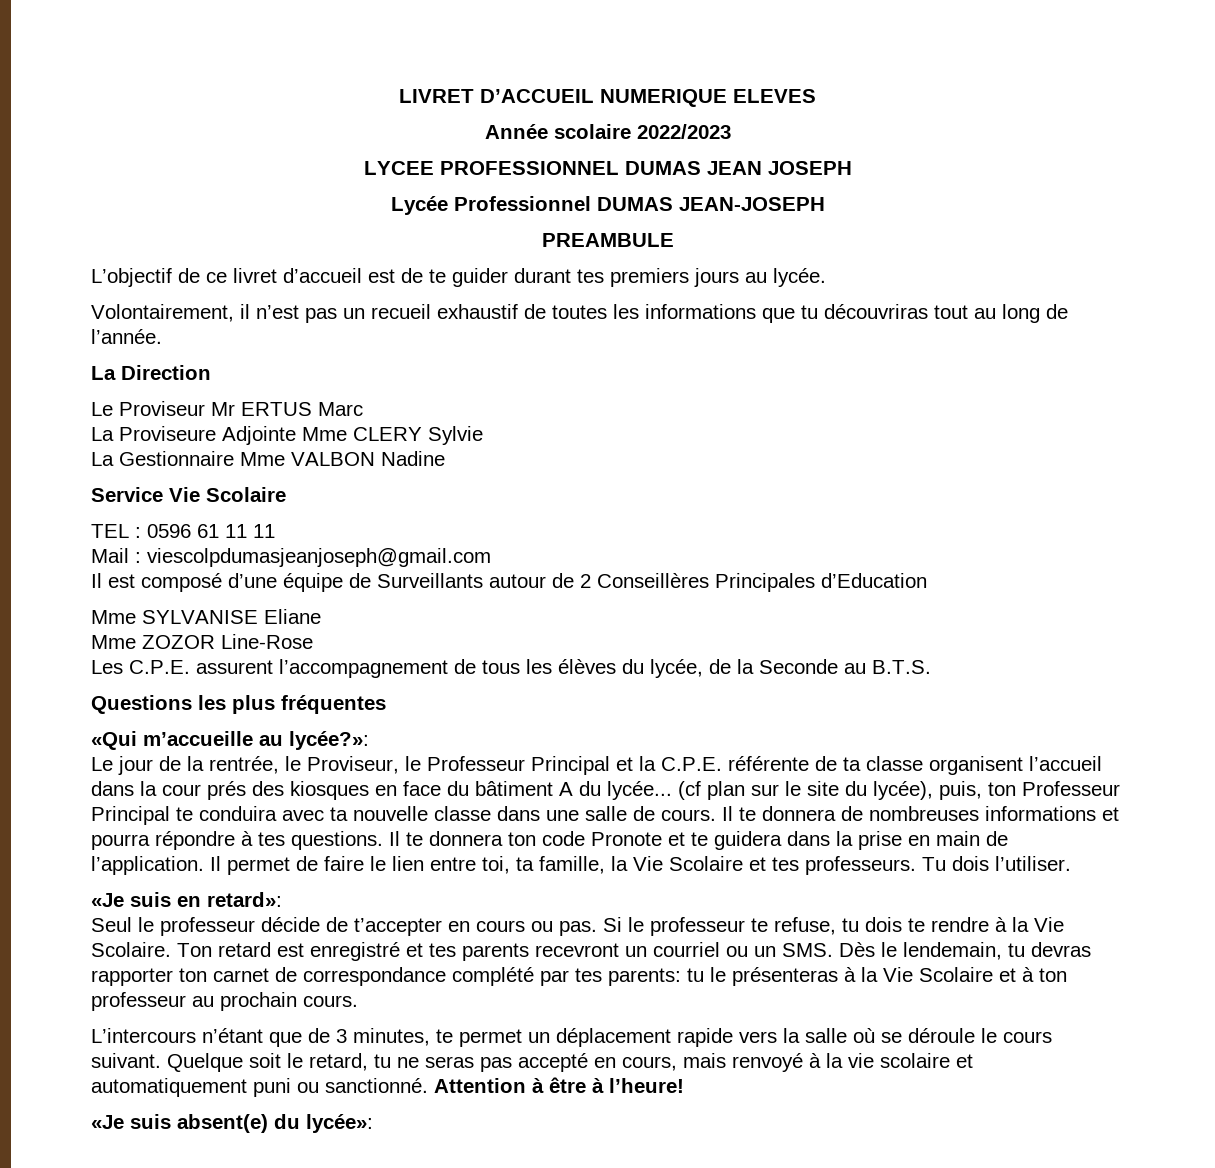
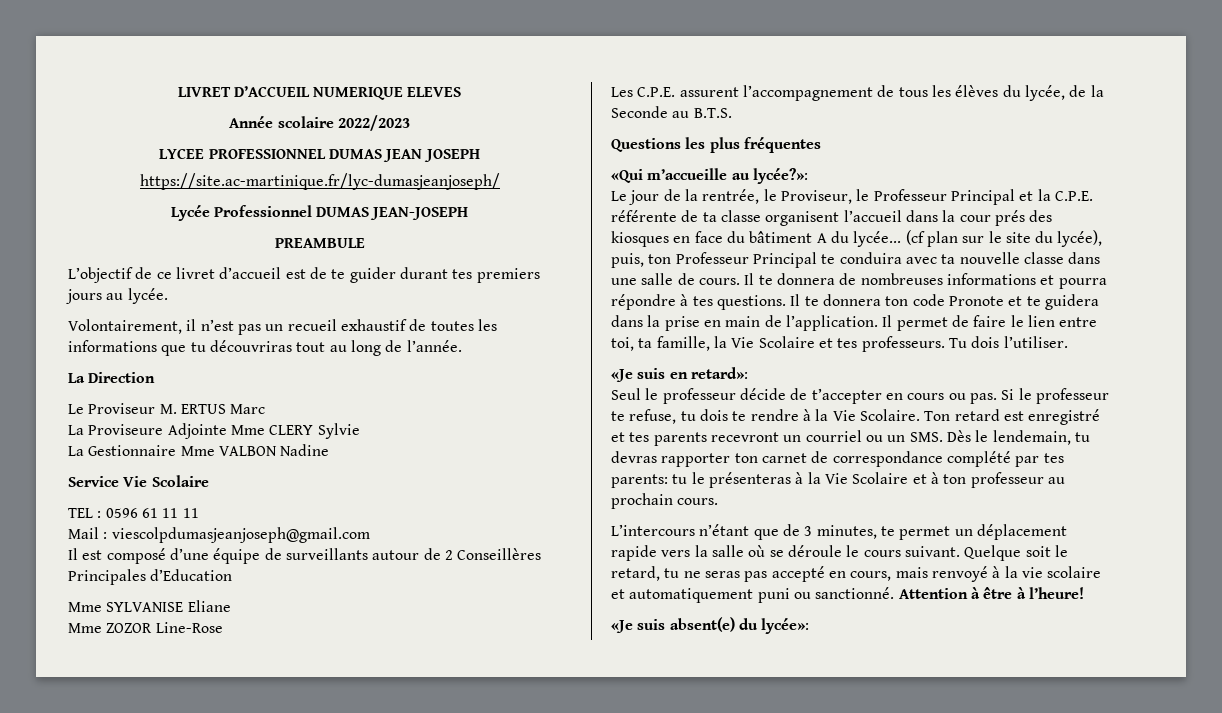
(852, 168) none -> [139,173,500,190] // https://site.ac-martinique.fr/lyc-dumasjeanjoseph/
[211,402,235,416] Mr -> [159,404,177,414] M.
[377,573,483,588] Surveillants -> [285,548,368,560] surveillants

